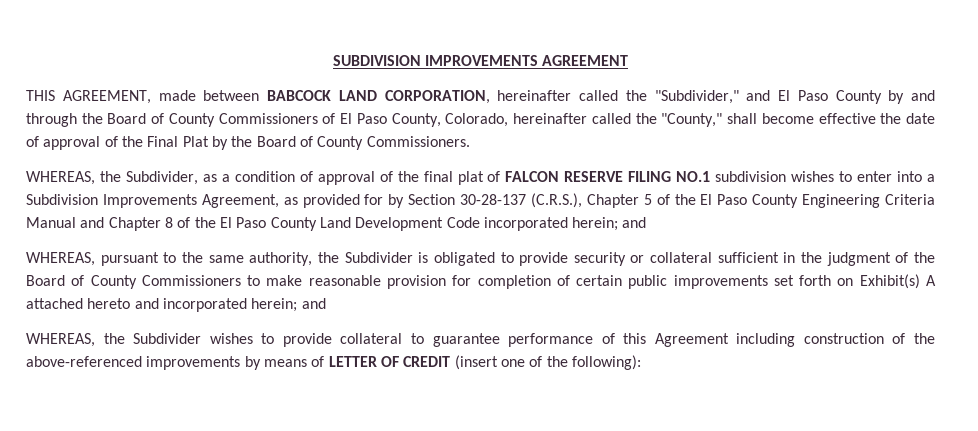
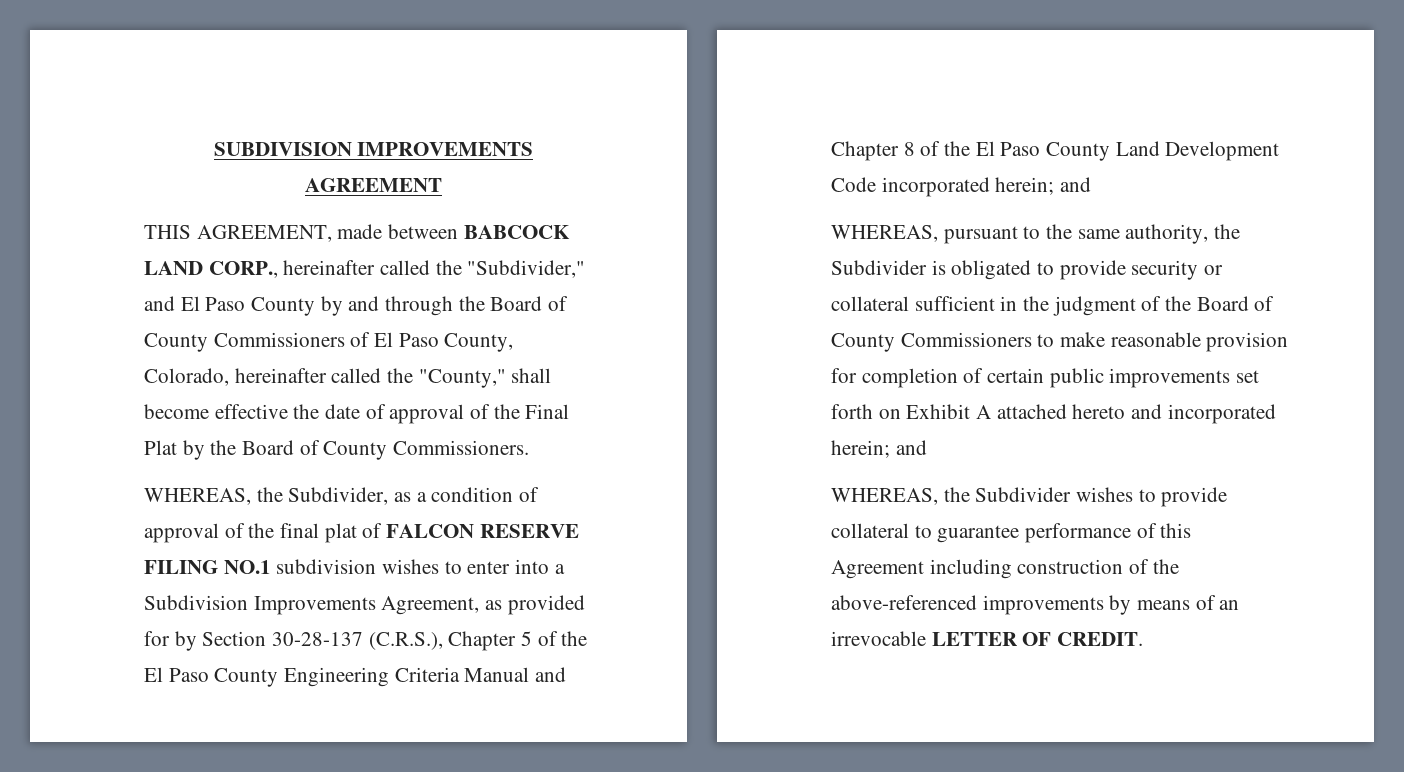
[384,90,490,104] CORPORATION, -> [208,261,278,278] CORP.,
[859,274,920,289] Exhibit(s) -> [906,404,971,419] Exhibit
[328,355,641,370] LETTER OF CREDIT (insert one of the following): -> [1219,600,1240,610] [831,631,1144,646] an irrevocable LETTER OF CREDIT.

